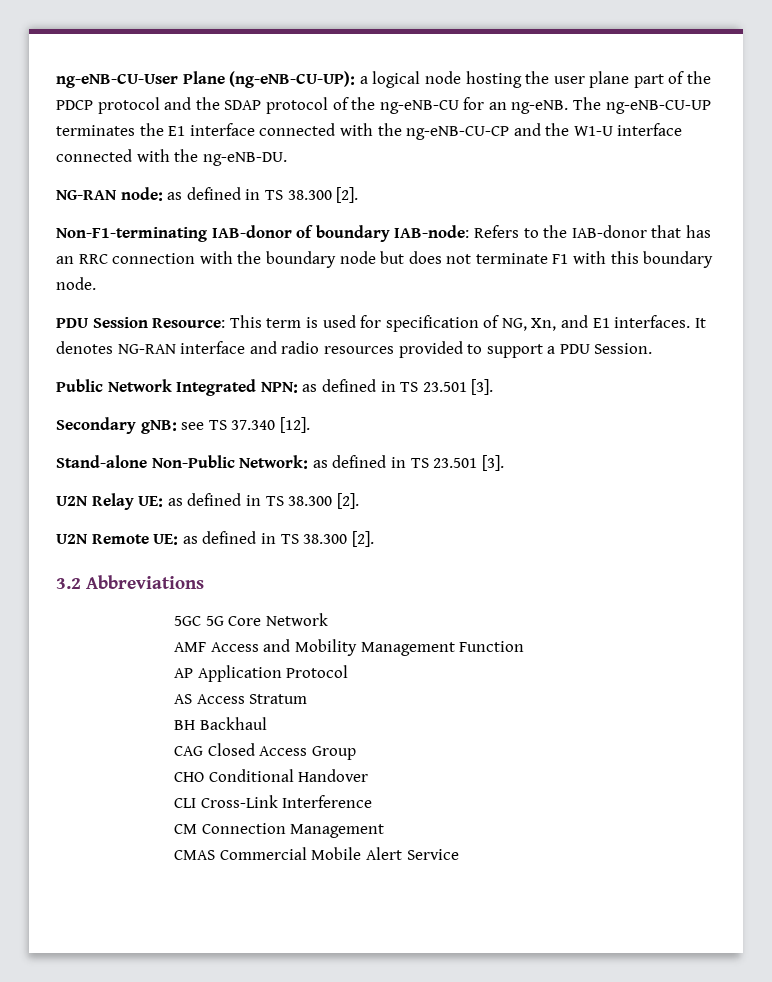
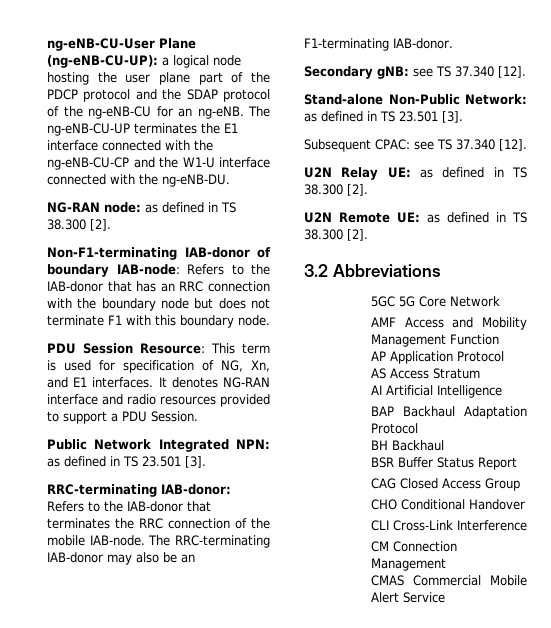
(494, 387) none -> [47,484,231,497] [47,501,211,512] [47,518,270,529] [47,535,270,548] [47,552,195,565] [304,38,453,51] // RRC-terminating IAB-donor: Refers to the IAB-donor that terminates the RRC connection of the mobile IAB-node. The RRC-terminating IAB-donor may also be an F1-terminating IAB-donor.
(504, 463) none -> [304,139,527,152] // Subsequent CPAC: see TS 37.340 [12].
[174,717,267,730] BH Backhaul -> [370,385,502,398] [370,406,527,419] [370,423,418,434] [370,440,444,451] [370,457,517,470] AI Artificial Intelligence // BAP Backhaul Adaptation Protocol // BH Backhaul // BSR Buffer Status Report

